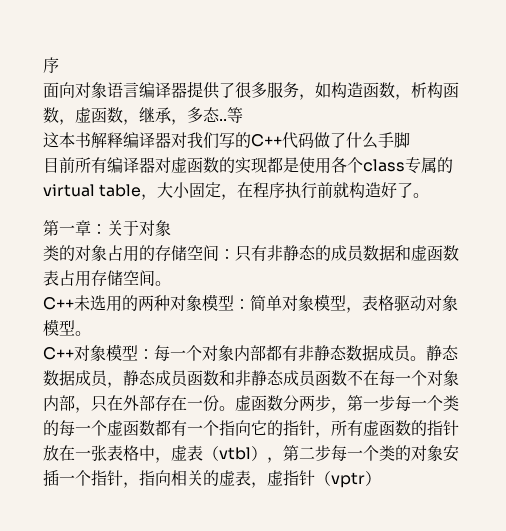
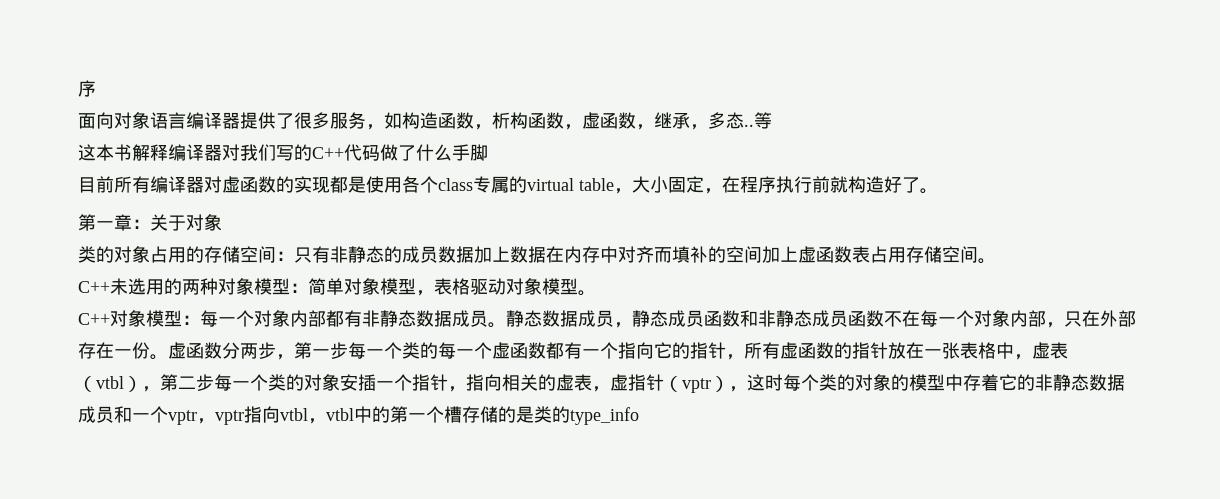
[395,245,411,261] 和 -> [474,246,798,263] 加上数据在内存中对齐而填补的空间加上
(381, 478) none -> [729,374,1125,392] [78,406,639,425] ，这时每个类的对象的模型中存着它的非静态数据成员和一个vptr，vptr指向vtbl，vtbl中的第一个槽存储的是类的type_info

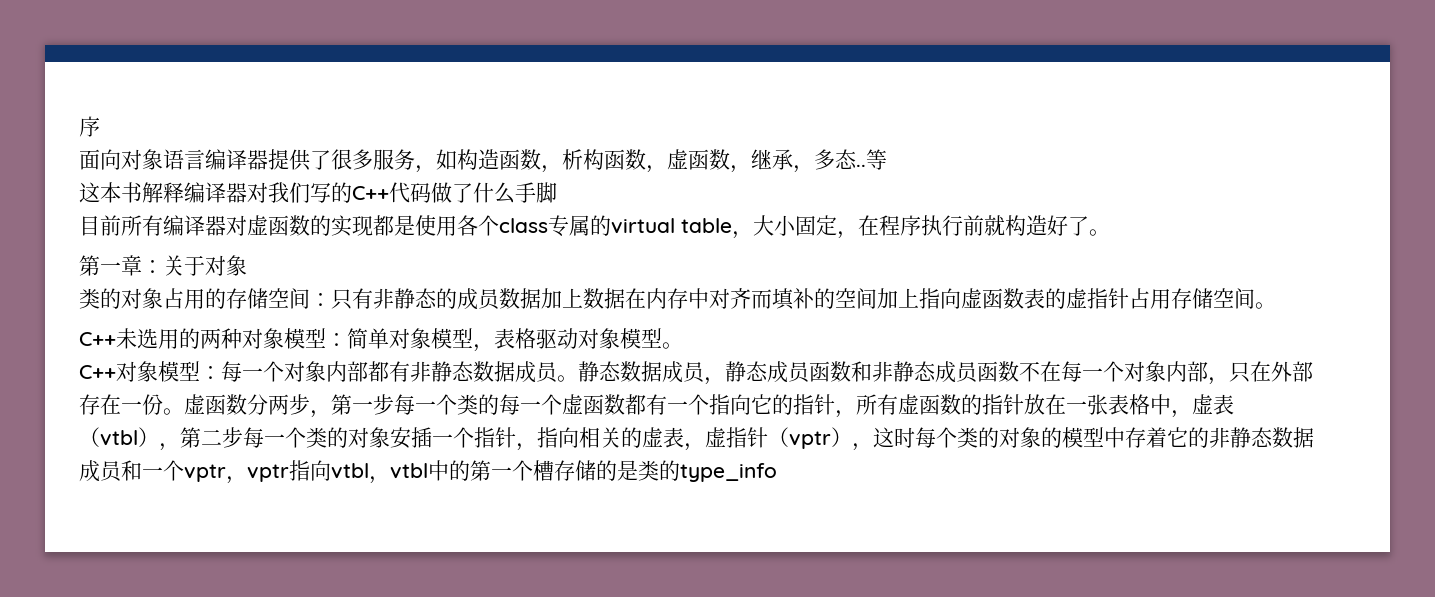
(798, 254) none -> [919,288,961,309] 指向
(870, 254) none -> [1045,288,1129,309] 的虚指针

